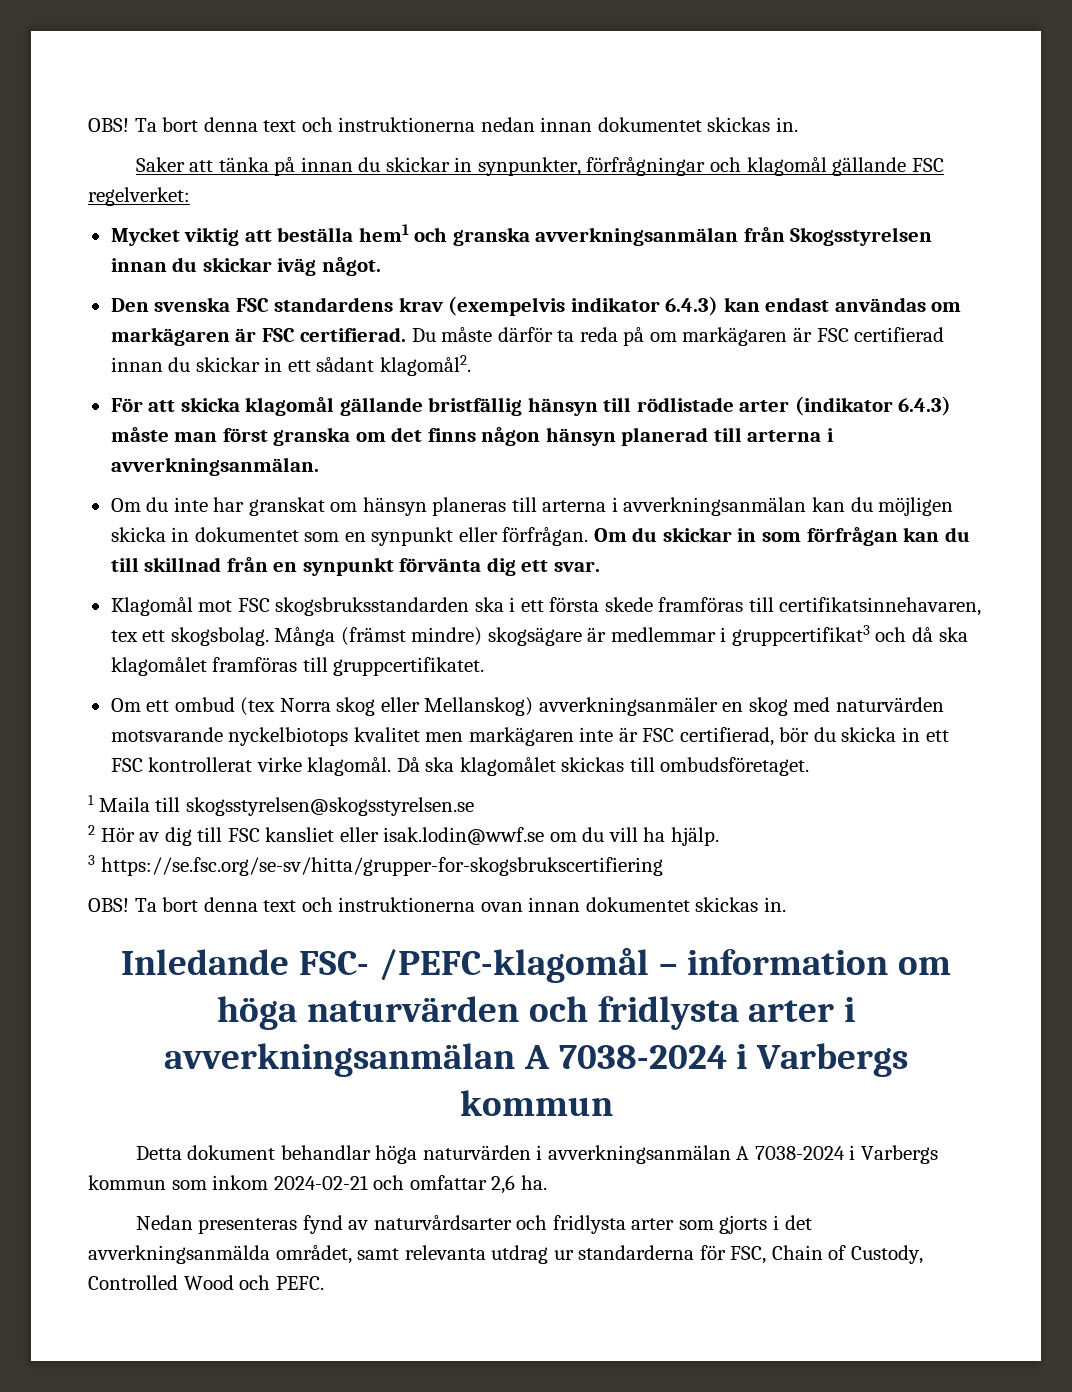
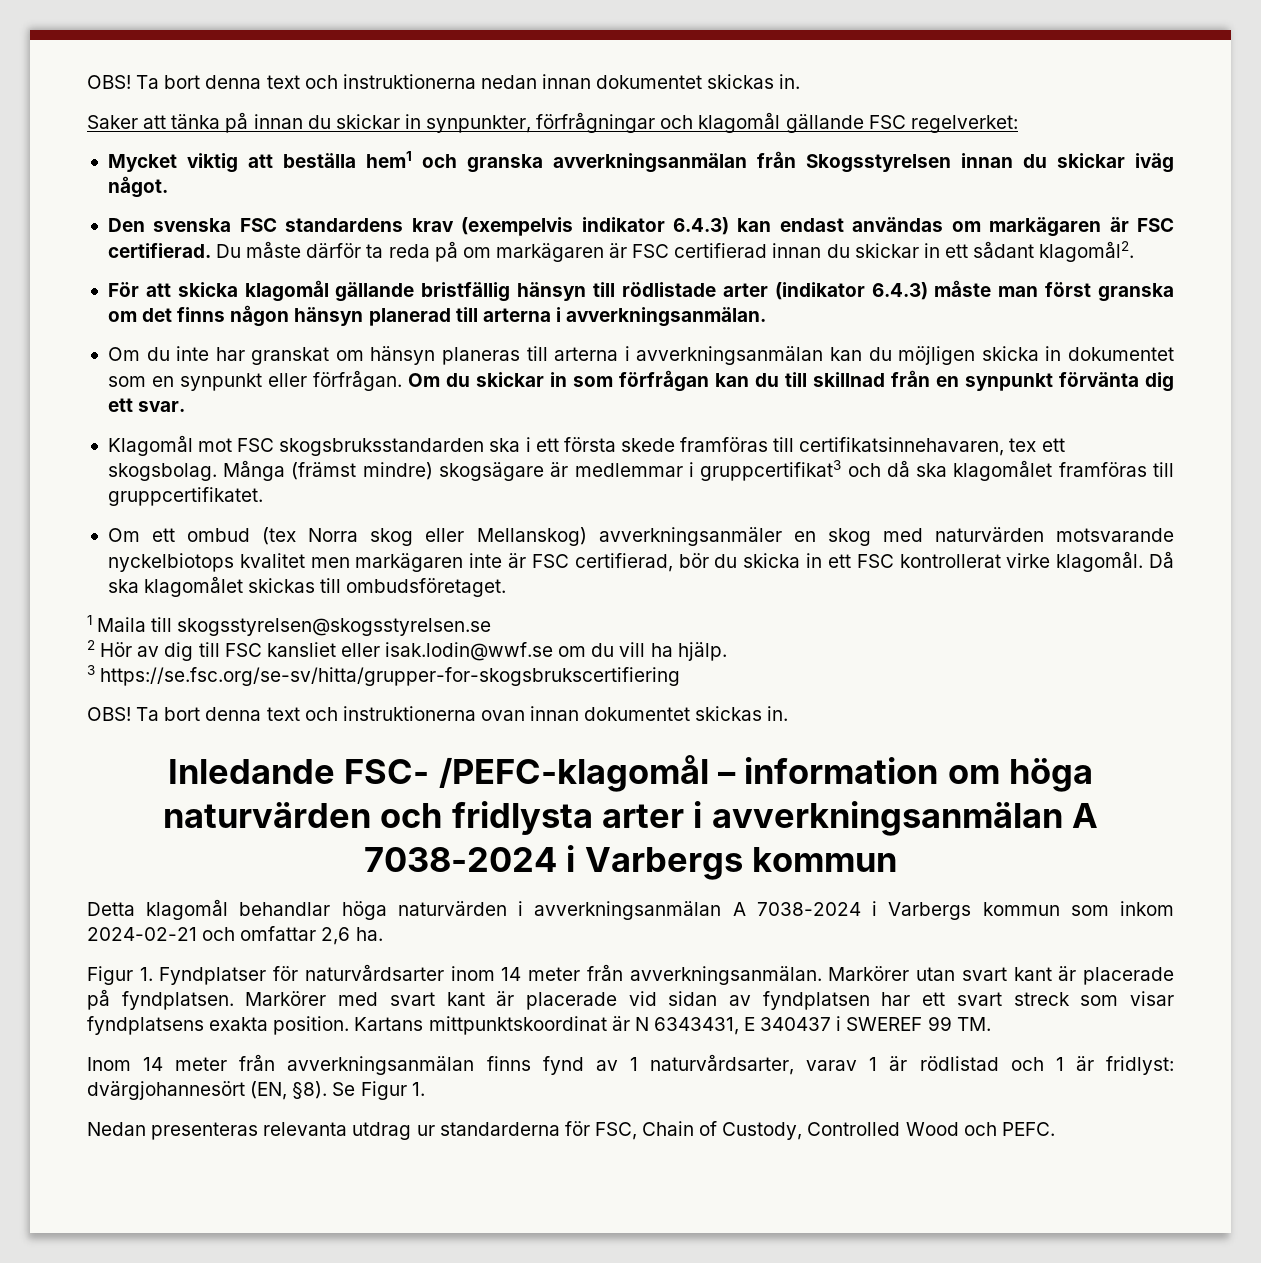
[187,1145,276,1160] dokument -> [146,899,229,920] klagomål
[135,1215,812,1234] [88,1245,400,1264] Nedan presenteras fynd av naturvårdsarter och fridlysta arter som gjorts i det avverkningsanmälda området, samt -> [87,964,1174,985] [87,989,1175,1010] [87,1016,991,1035] [87,1054,1174,1075] [87,1081,425,1100] [87,1122,259,1140] Figur 1. Fyndplatser för naturvårdsarter inom 14 meter från avverkningsanmälan. Markörer utan svart kant är placerade på fyndplatsen. Markörer med svart kant är placerade vid sidan av fyndplatsen har ett svart streck som visar fyndplatsens exakta position. Kartans mittpunktskoordinat är N 6343431, E 340437 i SWEREF 99 TM. // Inom 14 meter från avverkningsanmälan finns fynd av 1 naturvårdsarter, varav 1 är rödlistad och 1 är fridlyst: dvärgjohannesört (EN, §8). Se Figur 1. // Nedan presenteras

